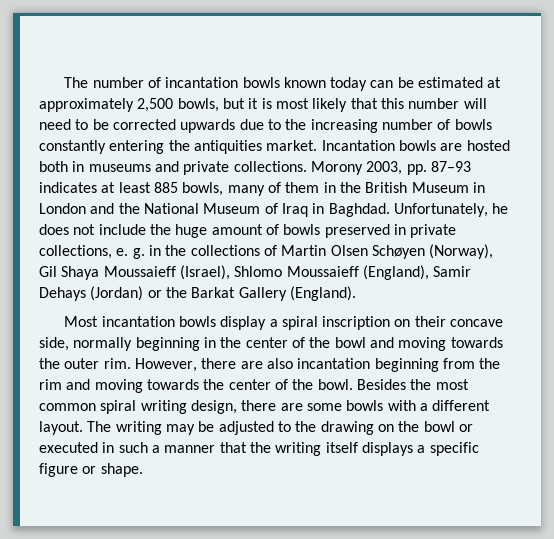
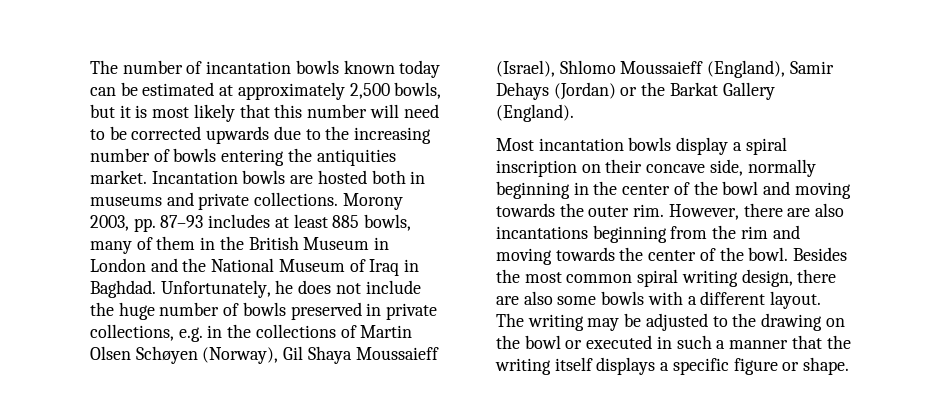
[39,140,106,154] constantly -> (217, 155) none
[39,182,97,193] indicates -> [208,214,271,228] includes
[211,224,263,235] amount -> [159,302,220,316] number
[116,248,145,259] e. g. -> [178,327,203,342] e.g.
[297,358,371,369] incantation -> [496,226,588,239] incantations
(303, 407) none -> [523,291,553,305] also

